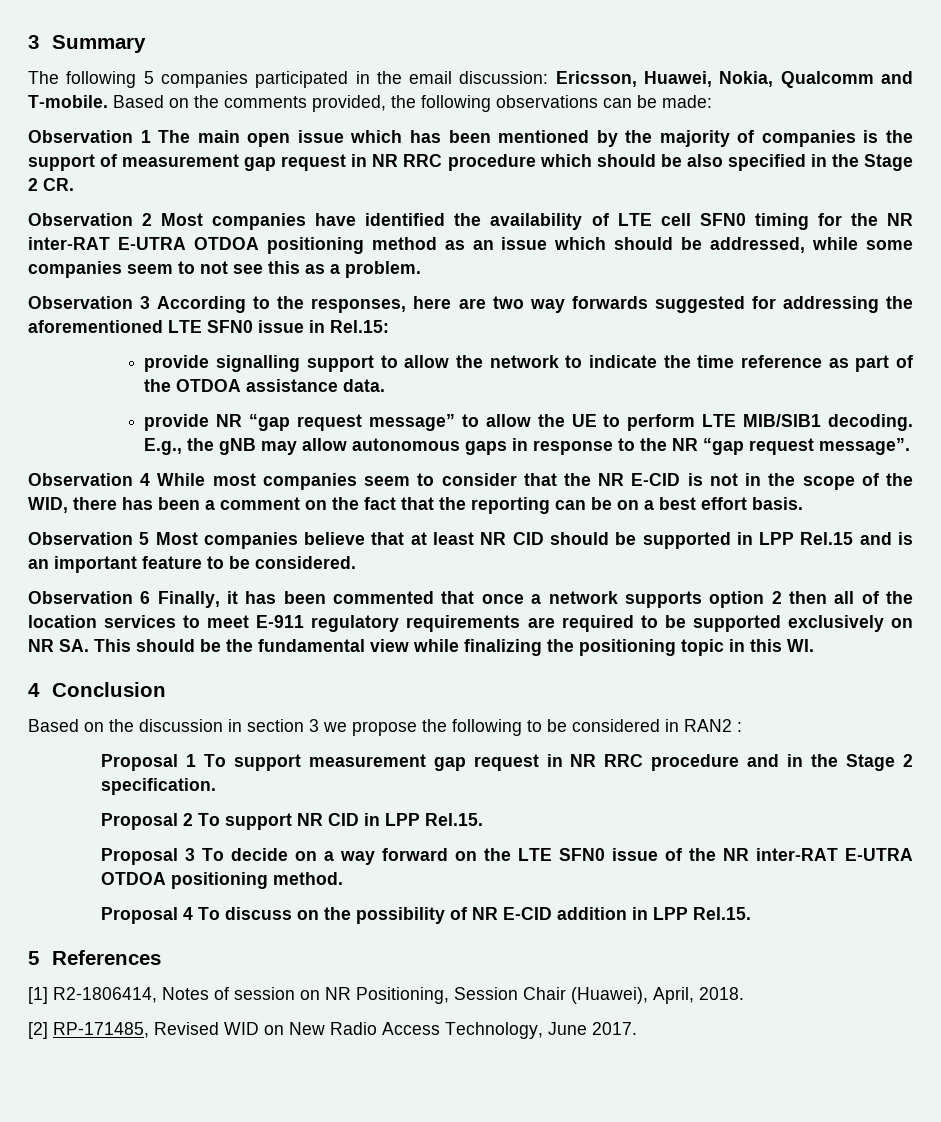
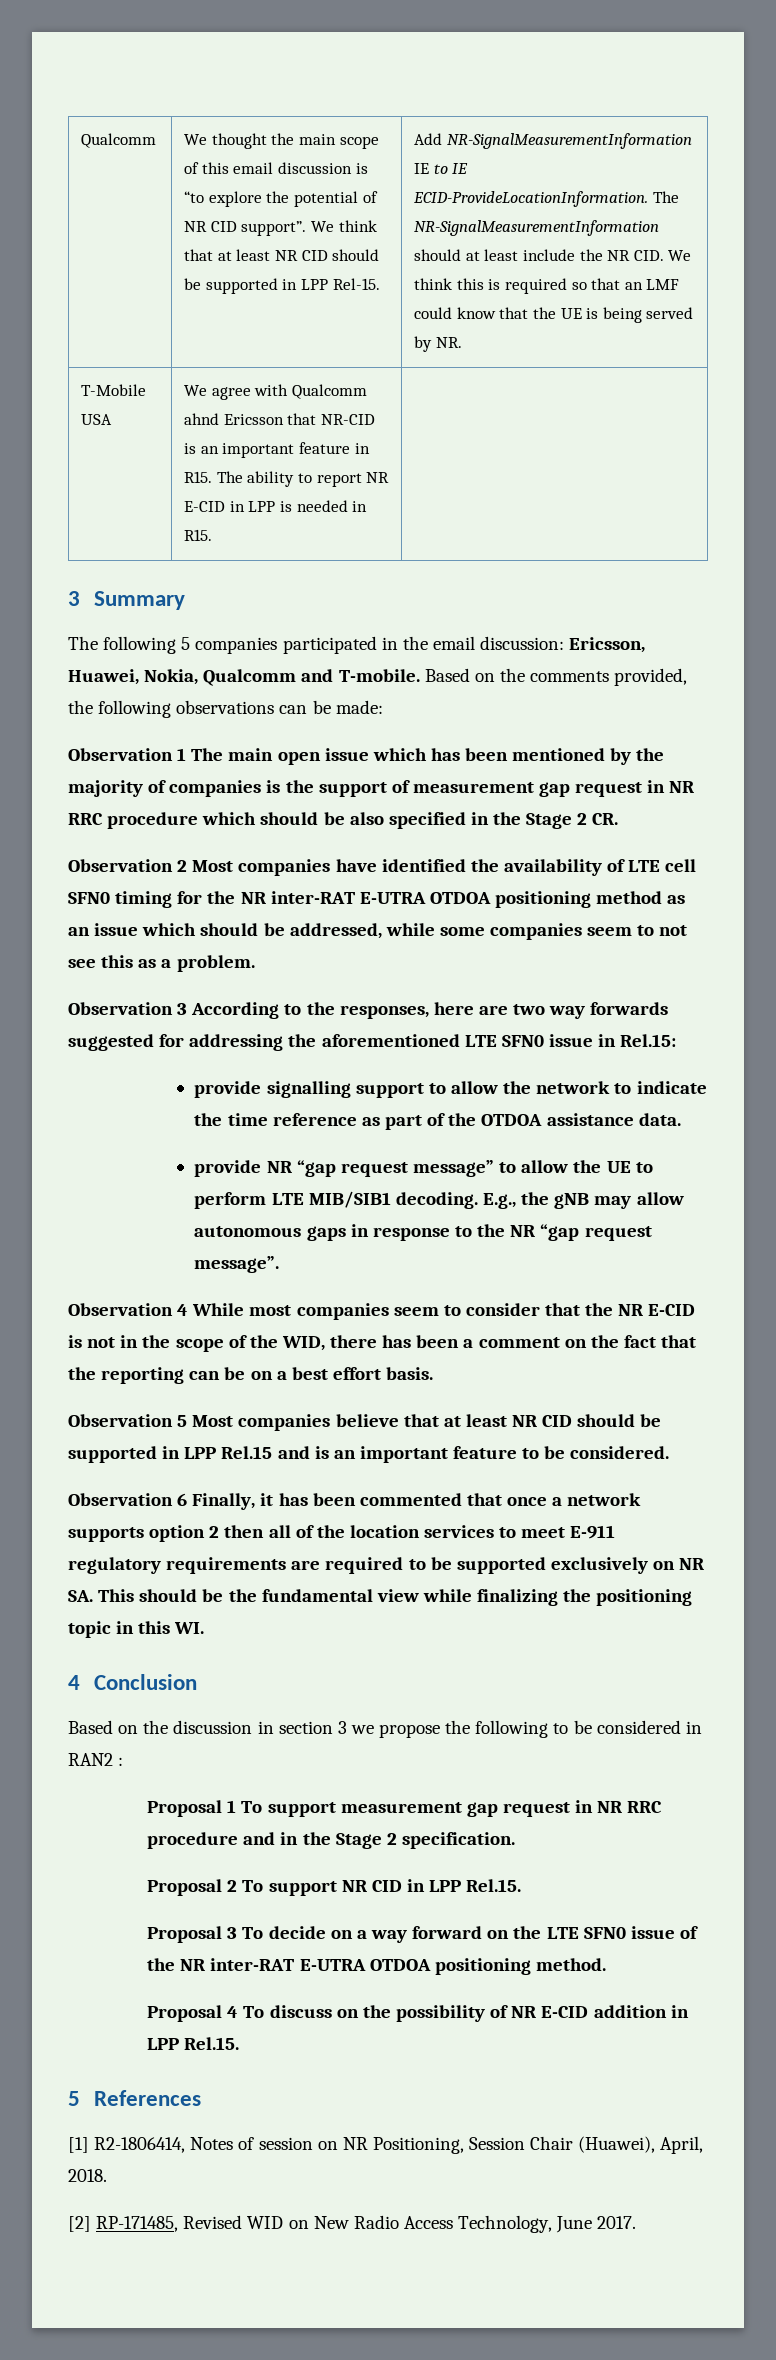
(28, 42) none -> [81,133,157,148] [184,133,379,149] [184,162,368,174] [184,191,378,207] [184,220,377,236] [184,249,380,261] [184,278,380,294] [414,133,692,149] [414,163,469,174] [413,191,679,207] [414,220,660,236] [414,249,692,261] [414,278,680,294] [414,307,694,323] [414,336,462,352] [81,384,147,396] [81,414,113,425] [184,384,368,400] [184,413,376,425] [184,442,370,458] [184,471,390,487] [184,500,368,512] [184,529,213,541] Qualcomm | We thought the main scope of this email discussion is “to explore the potential of NR CID support”. We think that at least NR CID should be supported in LPP Rel-15. | Add NR-SignalMeasurementInformation IE to IE ECID-ProvideLocationInformation. The NR-SignalMeasurementInformation should at least include the NR CID. We think this is required so that an LMF could know that the UE is being served by NR. // T-Mobile USA | We agree with Qualcomm ahnd Ericsson that NR-CID is an important feature in R15. The ability to report NR E-CID in LPP is needed in R15. | //

